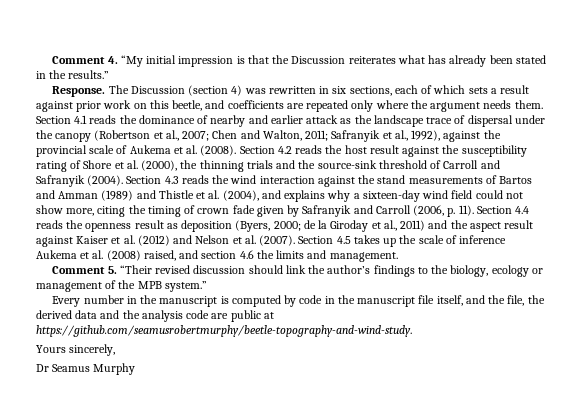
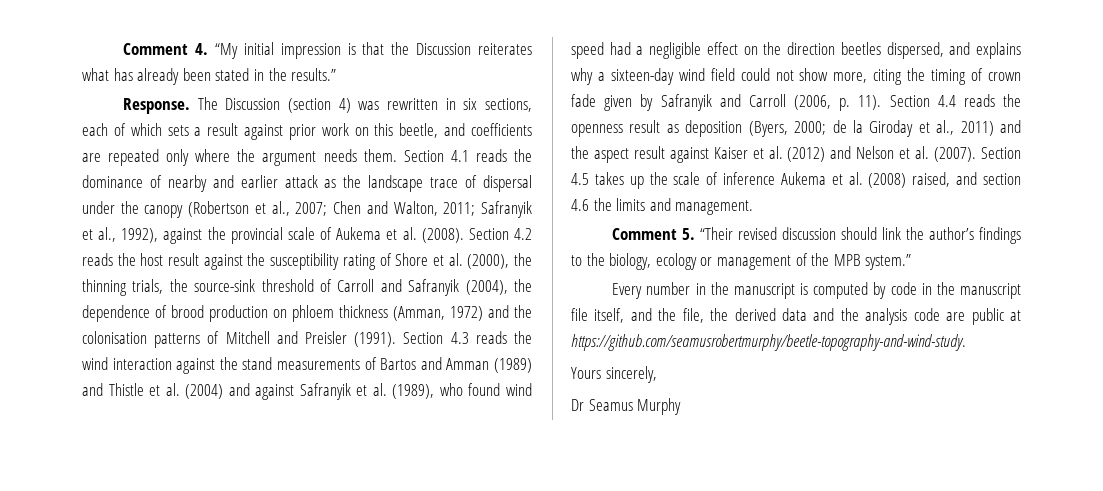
[246,160,296,169] trials and -> [132,279,164,294] trials,
[87,175,124,186] (2004). -> [465,279,532,295] [82,305,532,322] [82,331,397,348] (2004), the dependence of brood production on phloem thickness (Amman, 1972) and the colonisation patterns of Mitchell and Preisler (1991).
[222,190,259,201] (2004), -> [185,383,532,400] [571,42,944,59] (2004) and against Safranyik et al. (1989), who found wind speed had a negligible effect on the direction beetles dispersed,

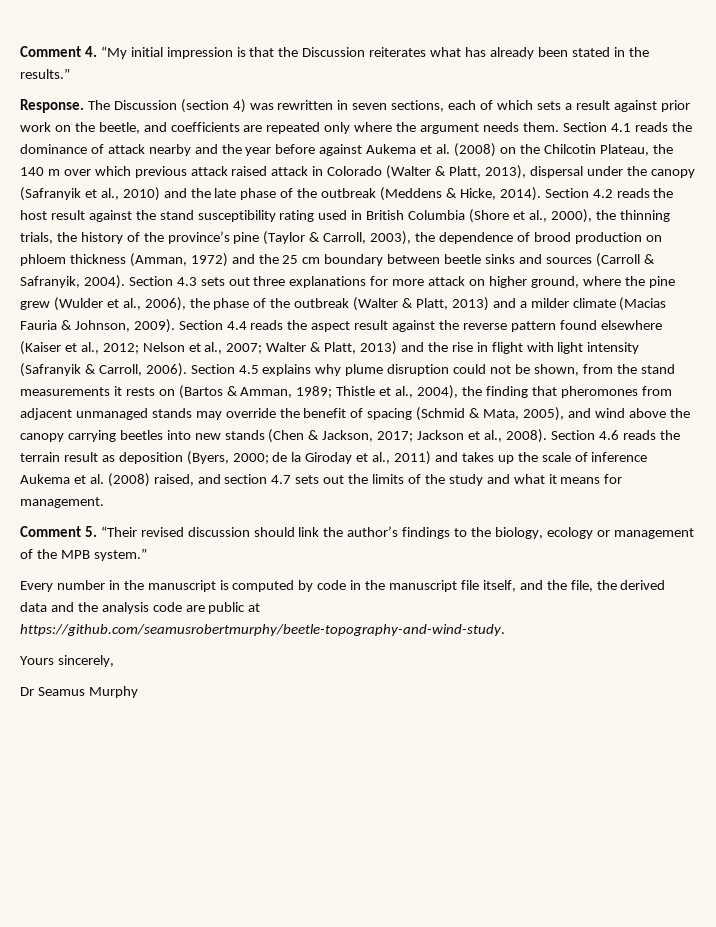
[463,98,478,110] six -> [352,103,388,110] seven
[374,123,394,136] this -> [74,122,95,132] the
(162, 181) none -> [107,144,145,154] attack
[240,175,478,192] earlier attack as the landscape trace of -> [221,143,673,157] [20,165,526,179] the year before against Aukema et al. (2008) on the Chilcotin Plateau, the 140 m over which previous attack raised attack in Colorado (Walter & Platt, 2013),
[188,201,532,218] [82,227,464,244] (Robertson et al., 2007; Chen and Walton, 2011; Safranyik et al., 1992), against the provincial scale of Aukema et al. (2008). -> [20,187,541,201] (Safranyik et al., 2010) and the late phase of the outbreak (Meddens & Hicke, 2014).
(266, 259) none -> [159,210,194,220] stand
[379,253,532,269] [82,279,508,296] of Shore et al. (2000), the thinning trials, the source-sink threshold of Carroll and Safranyik (2004), -> [318,209,670,223] [20,231,412,245] used in British Columbia (Shore et al., 2000), the thinning trials, the history of the province’s pine (Taylor & Carroll, 2003),
[82,331,532,348] [82,357,533,374] [82,383,532,400] [571,42,1021,59] [571,68,1021,85] [571,94,1022,111] [571,124,623,137] colonisation patterns of Mitchell and Preisler (1991). Section 4.3 reads the wind interaction against the stand measurements of Bartos and Amman (1989) and Thistle et al. (2004) and against Safranyik et al. (1989), who found wind speed had a negligible effect on the direction beetles dispersed, and explains why a sixteen-day wind field could not show more, citing the timing of crown fade given by Safranyik and Carroll (2006, p. 11). Section 4.4 reads the openness -> [282,253,655,267] [20,275,675,289] [20,297,667,311] [20,319,662,333] [20,341,640,355] [20,363,675,377] [20,385,672,399] [20,407,690,421] [20,429,680,443] [20,452,60,462] 25 cm boundary between beetle sinks and sources (Carroll & Safranyik, 2004). Section 4.3 sets out three explanations for more attack on higher ground, where the pine grew (Wulder et al., 2006), the phase of the outbreak (Walter & Platt, 2013) and a milder climate (Macias Fauria & Johnson, 2009). Section 4.4 reads the aspect result against the reverse pattern found elsewhere (Kaiser et al., 2012; Nelson et al., 2007; Walter & Platt, 2013) and the rise in flight with light intensity (Safranyik & Carroll, 2006). Section 4.5 explains why plume disruption could not be shown, from the stand measurements it rests on (Bartos & Amman, 1989; Thistle et al., 2004), the finding that pheromones from adjacent unmanaged stands may override the benefit of spacing (Schmid & Mata, 2005), and wind above the canopy carrying beetles into new stands (Chen & Jackson, 2017; Jackson et al., 2008). Section 4.6 reads the terrain
[571,146,1021,163] [571,173,589,185] the aspect result against Kaiser et al. (2012) and Nelson et al. (2007). Section 4.5 -> (458, 457) none
[571,198,671,211] 4.6 the limits and -> [271,474,623,486] 4.7 sets out the limits of the study and what it means for

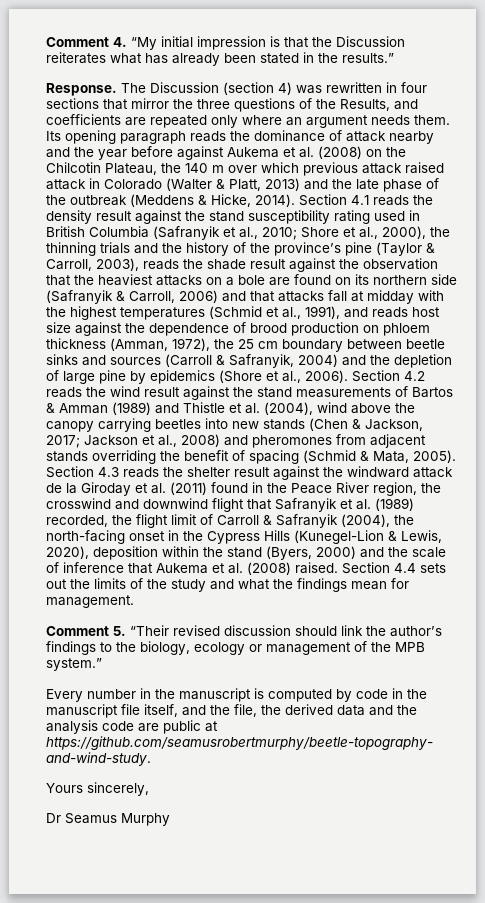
[352,100,690,112] [20,122,140,134] seven sections, each of which sets a result against prior work on the beetle, -> [401,82,427,93] [46,98,390,112] four sections that mirror the three questions of the Results,
[396,122,417,132] the -> [286,117,302,126] an
[562,122,631,132] Section 4.1 -> [46,130,186,144] Its opening paragraph
[484,165,695,179] [20,187,160,201] 2013), dispersal under the canopy (Safranyik et al., 2010) -> [265,178,300,191] 2013)
[592,188,674,198] [20,210,47,220] 4.2 reads the host -> [351,195,433,206] [46,210,92,224] 4.1 reads the density
[469,209,510,223] (Shore -> [153,226,339,240] (Safranyik et al., 2010; Shore
[20,232,53,244] trials, -> [100,242,158,254] trials and
(412, 238) none -> [143,258,438,272] [46,274,457,286] [46,290,444,304] [46,306,440,320] [46,322,122,336] reads the shade result against the observation that the heaviest attacks on a bole are found on its northern side (Safranyik & Carroll, 2006) and that attacks fall at midday with the highest temperatures (Schmid et al., 1991), and reads host size against
[190,253,255,267] 1972) and -> [172,338,210,351] 1972),
[83,275,675,289] [20,297,667,311] [20,319,662,333] [20,341,640,355] [20,363,675,377] [20,385,672,399] [20,407,591,421] 2004). Section 4.3 sets out three explanations for more attack on higher ground, where the pine grew (Wulder et al., 2006), the phase of the outbreak (Walter & Platt, 2013) and a milder climate (Macias Fauria & Johnson, 2009). Section 4.4 reads the aspect result against the reverse pattern found elsewhere (Kaiser et al., 2012; Nelson et al., 2007; Walter & Platt, 2013) and the rise in flight with light intensity (Safranyik & Carroll, 2006). Section 4.5 explains why plume disruption could not be shown, from the stand measurements it rests on (Bartos & Amman, 1989; Thistle et al., 2004), the finding that pheromones from adjacent unmanaged stands may override the benefit of spacing (Schmid & Mata, 2005), and -> [298,354,452,368] [46,370,425,384] [46,386,453,400] [46,402,313,415] 2004) and the depletion of large pine by epidemics (Shore et al., 2006). Section 4.2 reads the wind result against the stand measurements of Bartos & Amman (1989) and Thistle et al. (2004),
[505,429,680,443] [20,451,514,465] 2008). Section 4.6 reads the terrain result as deposition (Byers, 2000; de la Giroday et al., 2011) and takes up -> [181,434,426,448] [46,450,456,464] [46,466,453,480] [46,482,441,496] [46,498,414,512] [46,514,414,528] [46,530,442,544] [46,546,384,560] 2008) and pheromones from adjacent stands overriding the benefit of spacing (Schmid & Mata, 2005). Section 4.3 reads the shelter result against the windward attack de la Giroday et al. (2011) found in the Peace River region, the crosswind and downwind flight that Safranyik et al. (1989) recorded, the flight limit of Carroll & Safranyik (2004), the north-facing onset in the Cypress Hills (Kunegel-Lion & Lewis, 2020), deposition within the stand (Byers, 2000) and
[20,473,292,487] Aukema et al. (2008) raised, and section 4.7 -> [128,562,416,575] that Aukema et al. (2008) raised. Section 4.4
[548,474,601,484] it means -> [273,578,387,592] the findings mean

